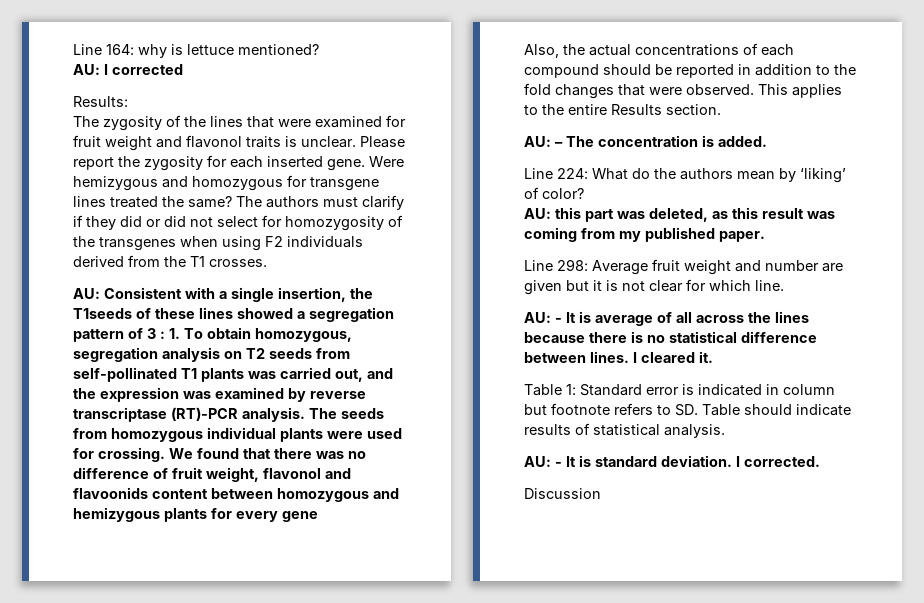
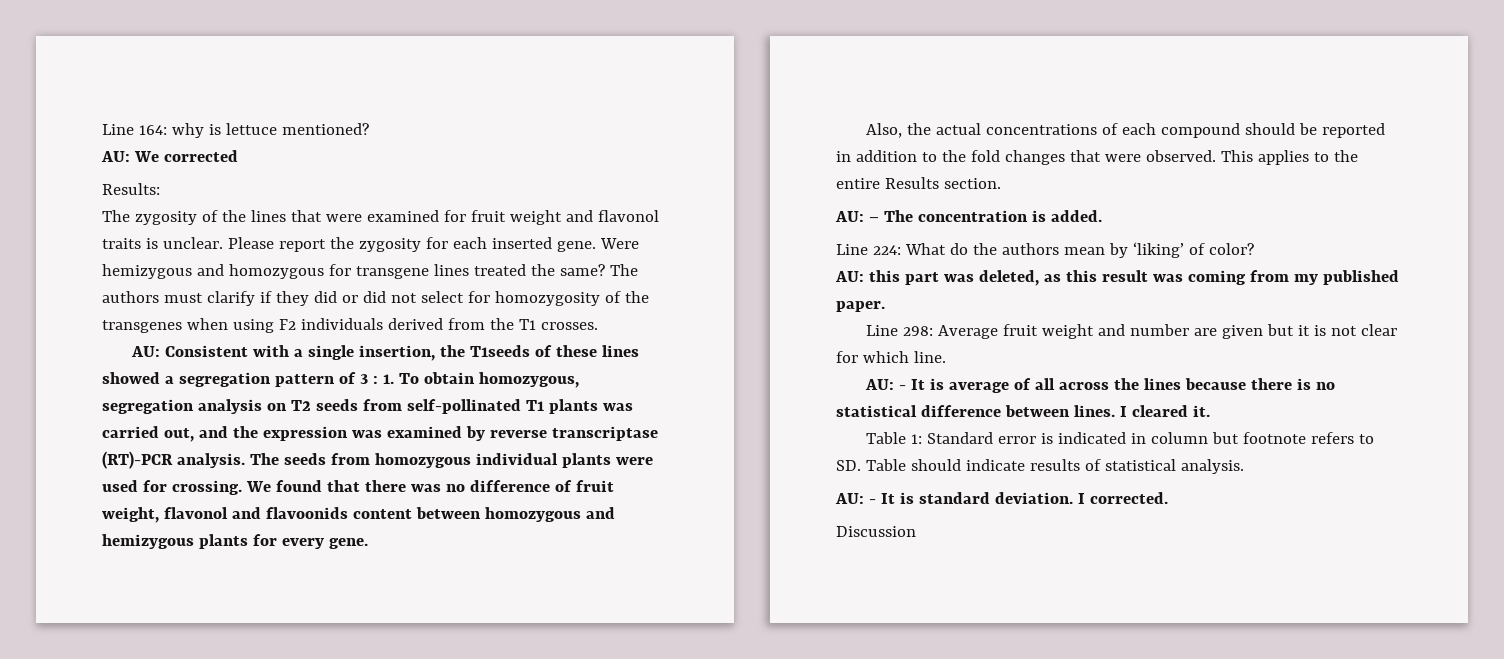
[104,64,108,75] I -> [133,151,159,162] We
[282,511,318,522] gene -> [328,538,368,549] gene.

